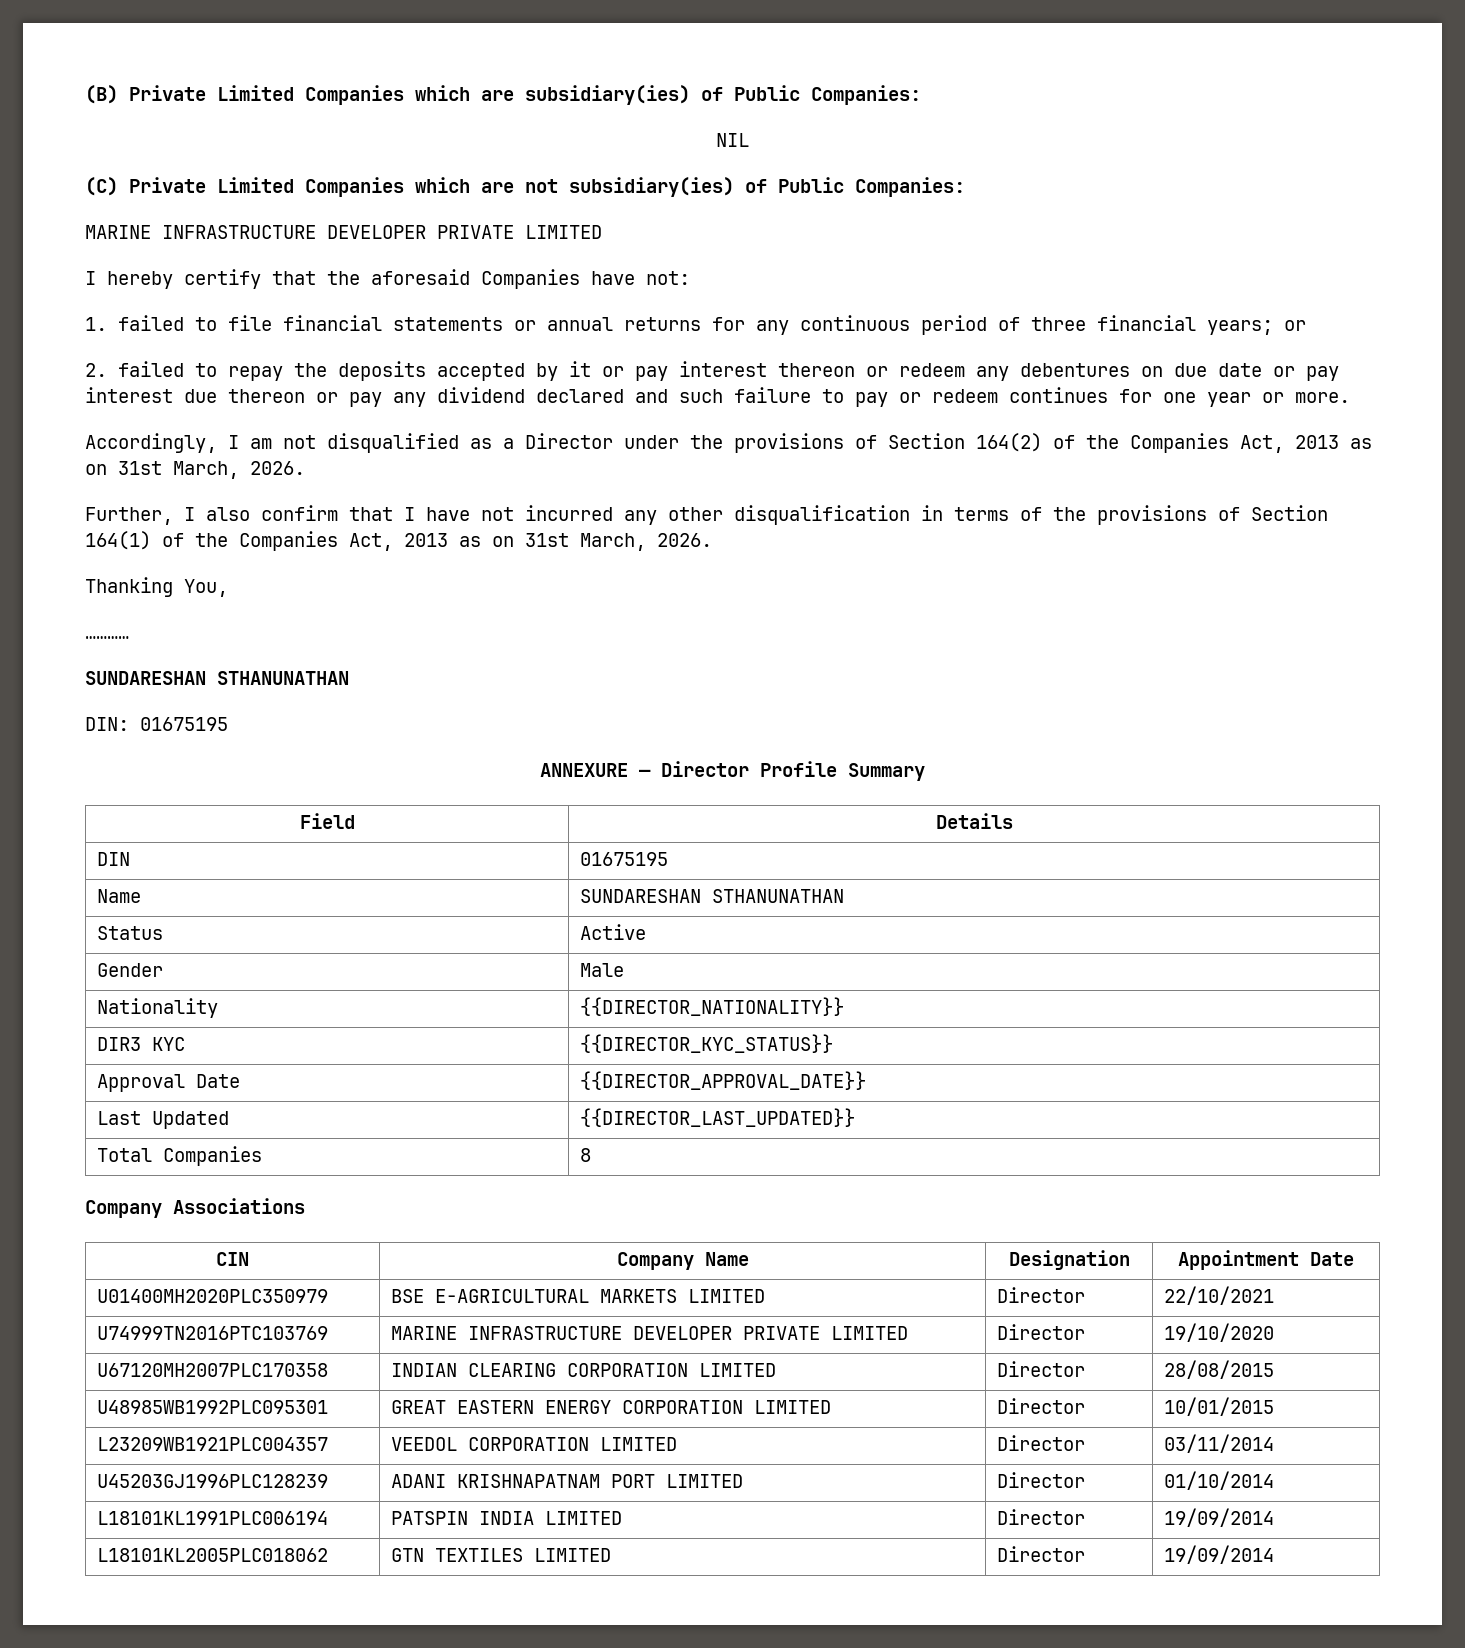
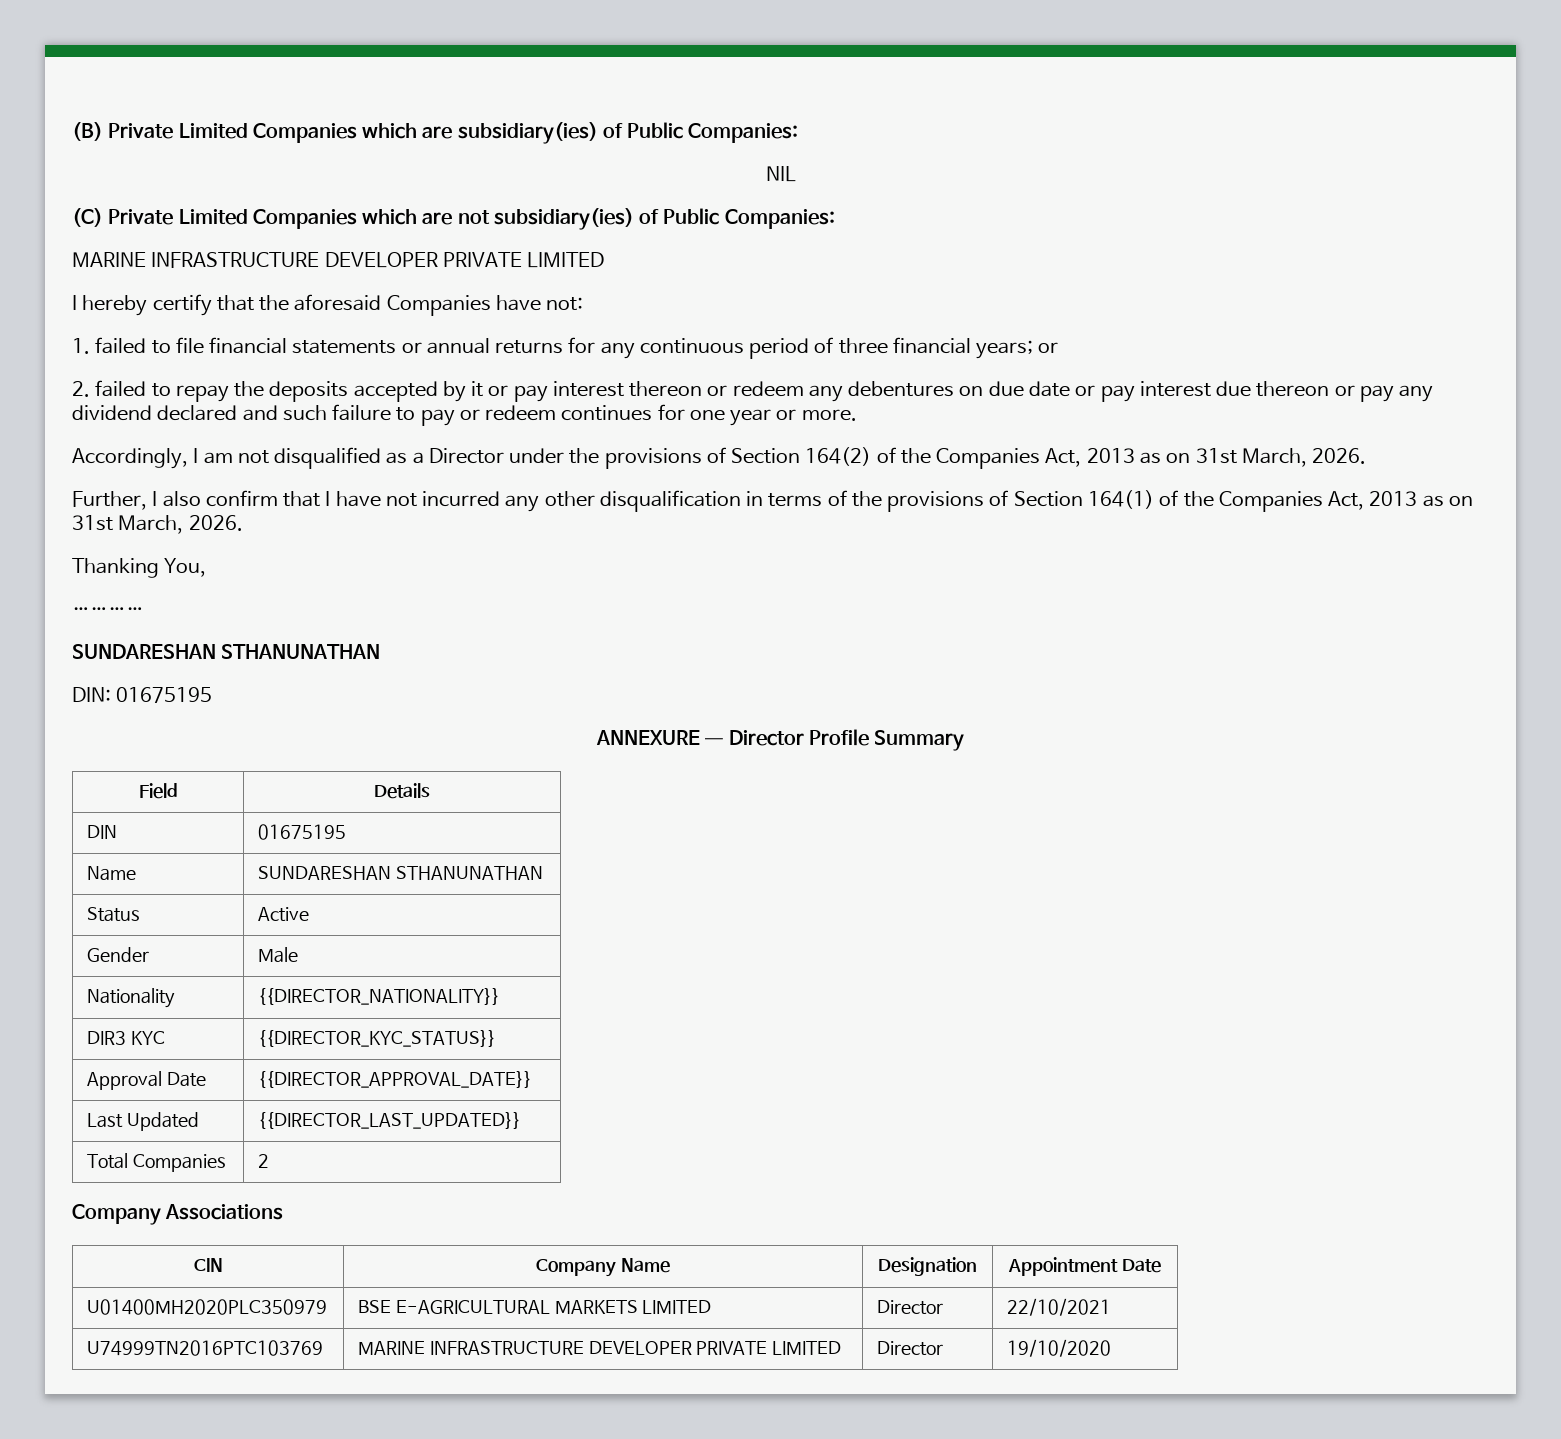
[579,1148,591,1162] 8 -> [258,1154,270,1168] 2
[96,1363,328,1377] [390,1363,776,1377] [996,1361,1085,1377] [1163,1360,1274,1379] [96,1400,328,1414] [390,1400,831,1414] [996,1398,1085,1414] [1163,1397,1274,1416] [96,1437,328,1451] [390,1437,677,1451] [996,1435,1085,1451] [1163,1434,1274,1453] [96,1474,328,1488] [390,1474,743,1488] [996,1472,1085,1488] [1163,1471,1274,1490] [96,1511,328,1525] [390,1511,622,1525] [996,1509,1085,1525] [1163,1508,1274,1527] [96,1548,328,1562] [390,1548,611,1562] [996,1546,1085,1562] [1163,1545,1274,1564] // U67120MH2007PLC170358 | INDIAN CLEARING CORPORATION LIMITED | Director | 28/08/2015 // U48985WB1992PLC095301 | GREAT EASTERN ENERGY CORPORATION LIMITED | Director | 10/01/2015 // L23209WB1921PLC004357 | VEEDOL CORPORATION LIMITED | Director | 03/11/2014 // U45203GJ1996PLC128239 | ADANI KRISHNAPATNAM PORT LIMITED | Director | 01/10/2014 // L18101KL1991PLC006194 | PATSPIN INDIA LIMITED | Director | 19/09/2014 // L18101KL2005PLC018062 | GTN TEXTILES LIMITED | Director | 19/09/2014 -> (1112, 1348) none

